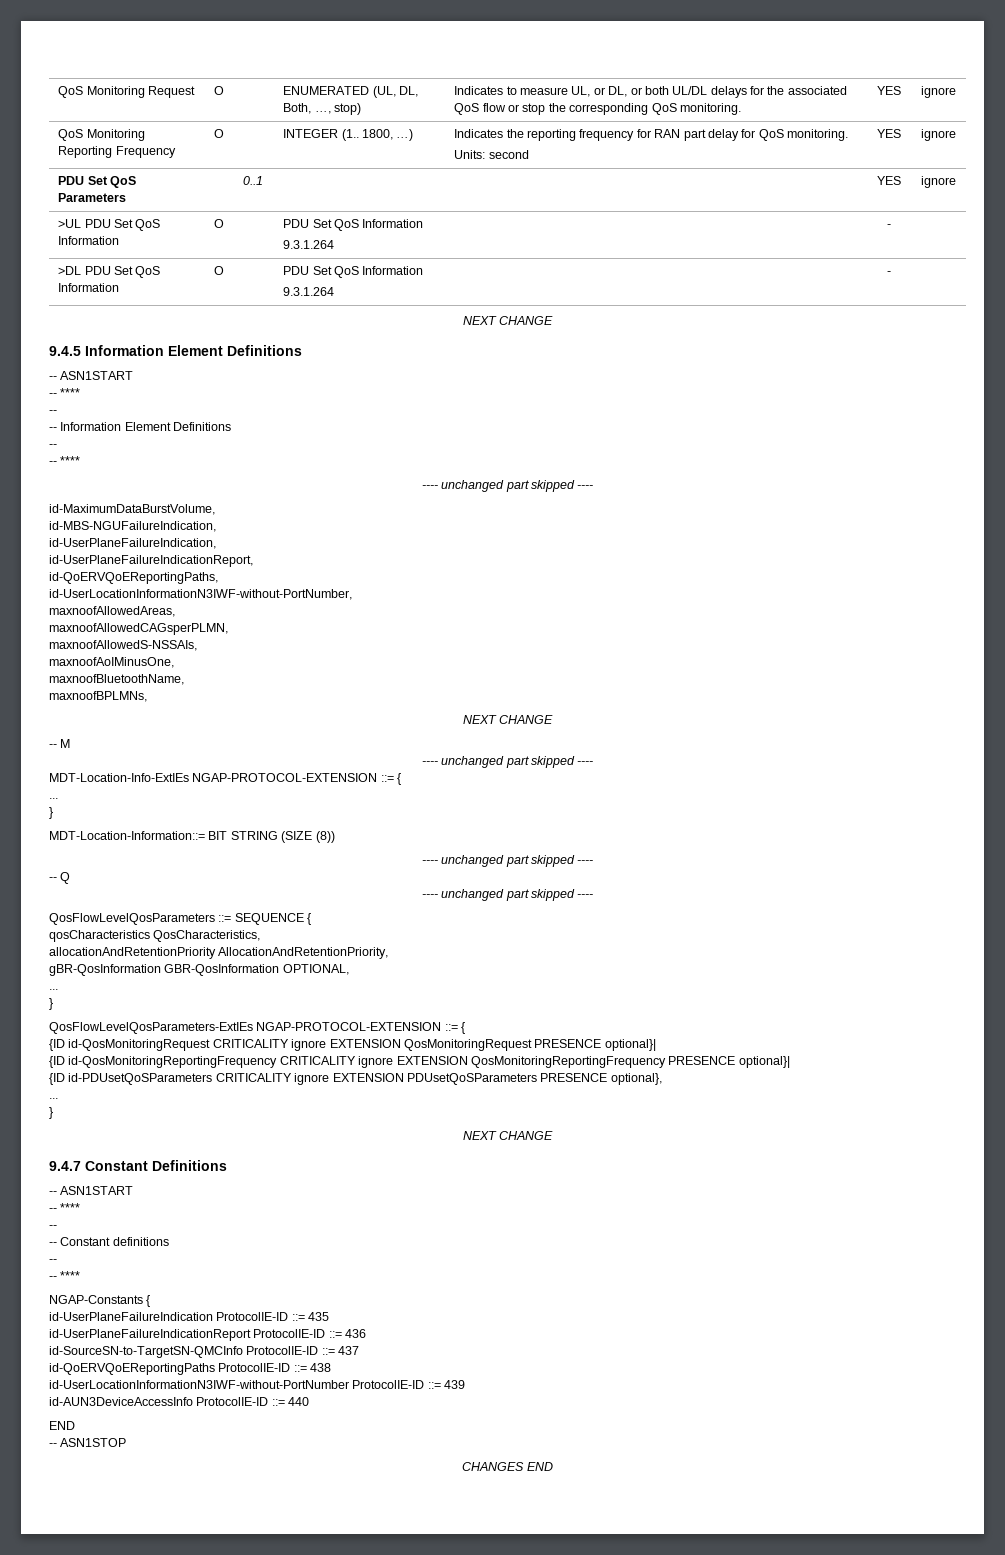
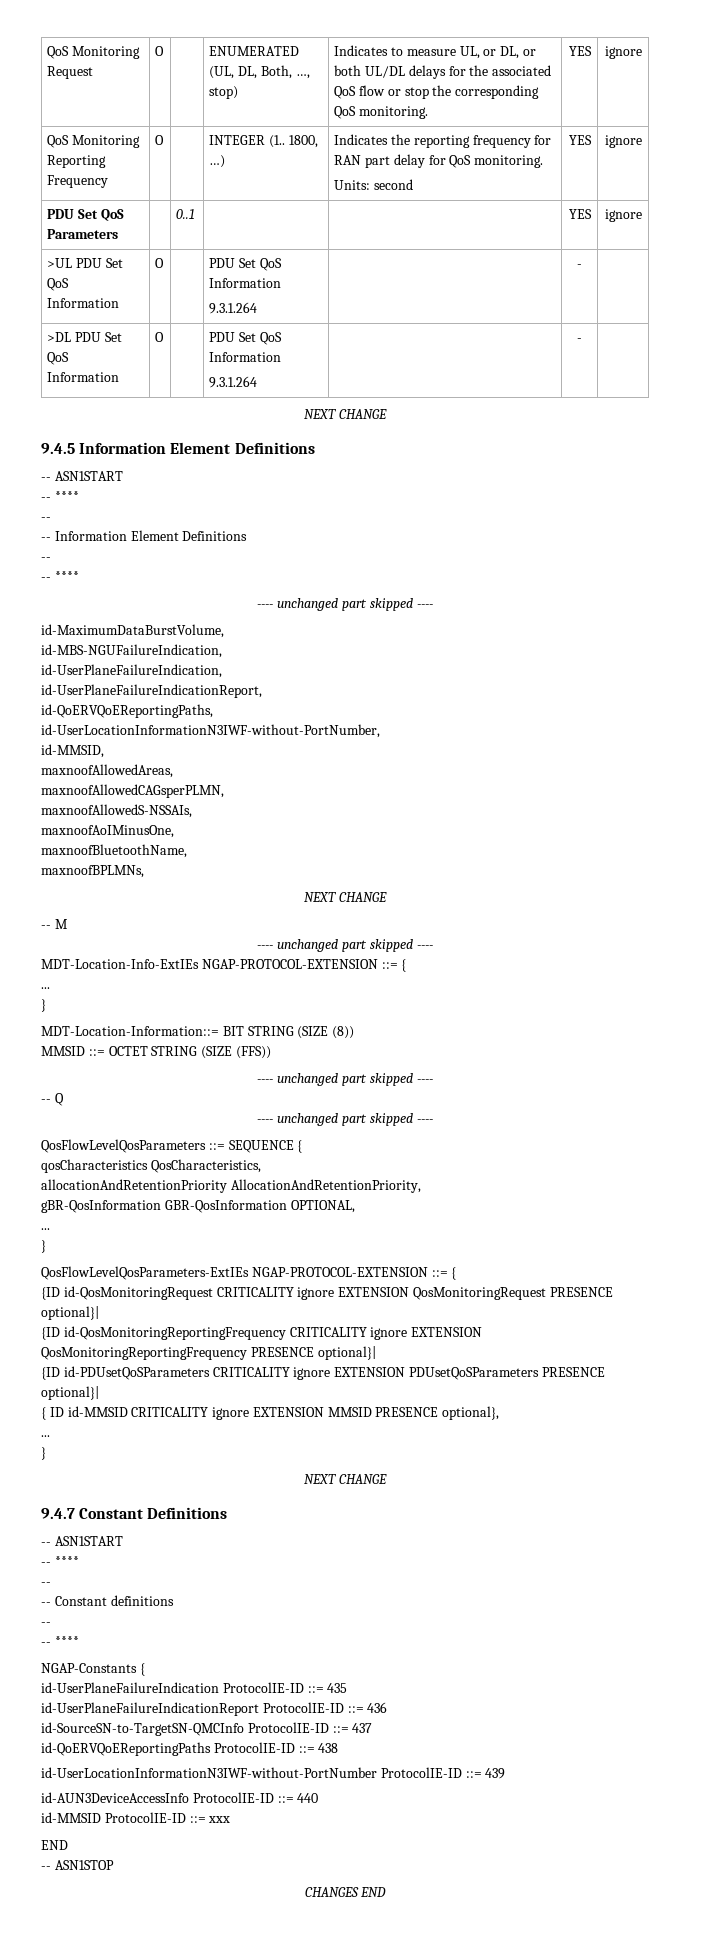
(352, 594) none -> [41,744,104,758] // id-MMSID,
(335, 837) none -> [41,1046,271,1059] // MMSID ::= OCTET STRING (SIZE (FFS))
(608, 1077) none -> [41,1386,99,1400] [41,1406,439,1420] optional}| // { ID id-MMSID CRITICALITY ignore EXTENSION MMSID PRESENCE
(310, 1401) none -> [41,1812,231,1823] // id-MMSID ProtocolIE-ID ::= xxx

